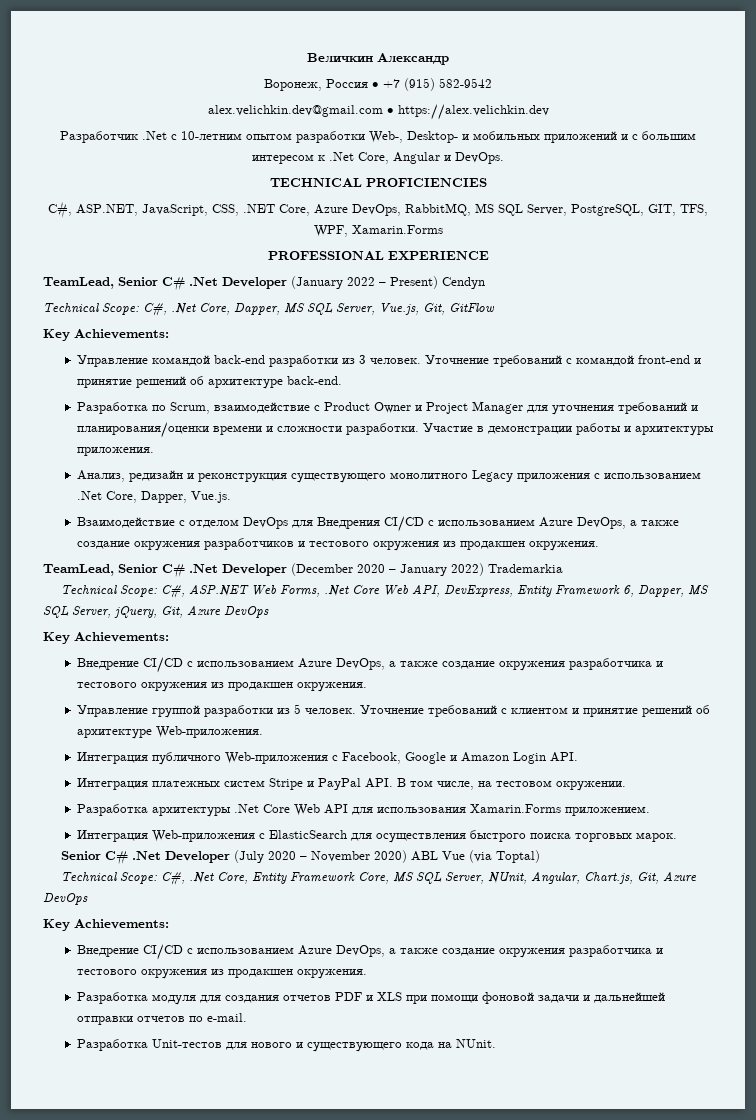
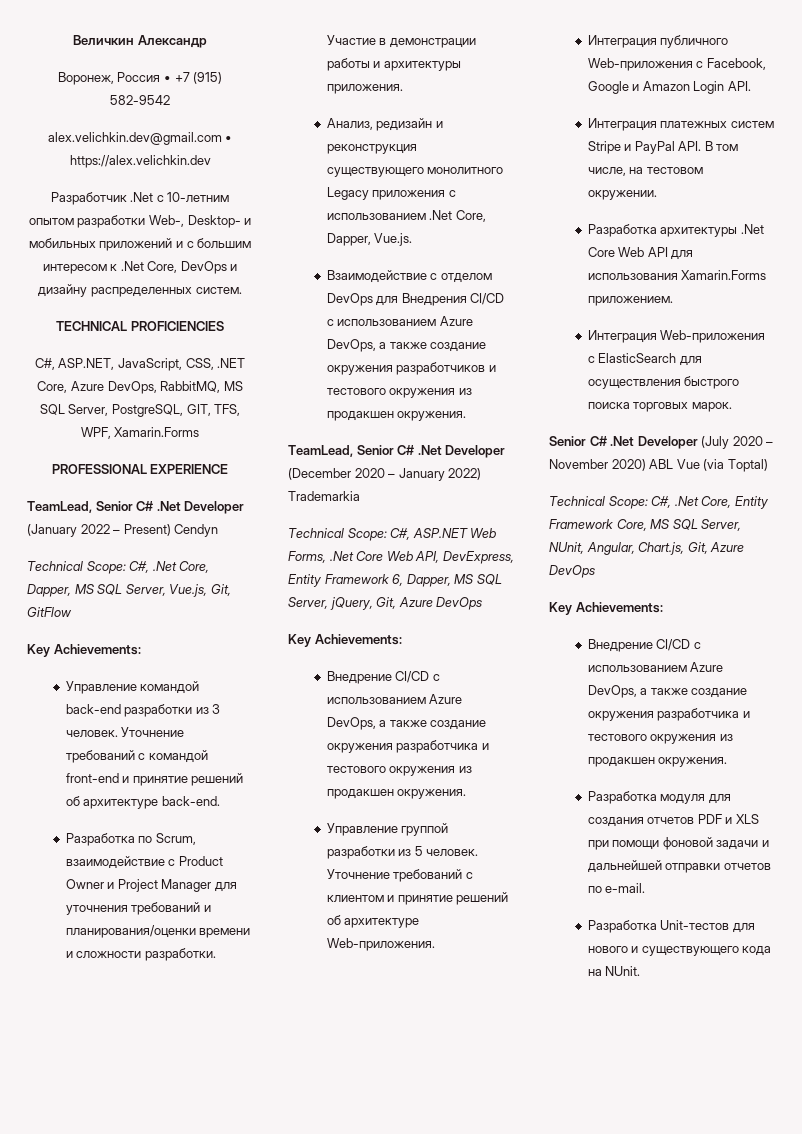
[393,152,504,164] Angular и DevOps. -> [180,261,238,274] [38,284,242,297] DevOps и дизайну распределенных систем.

